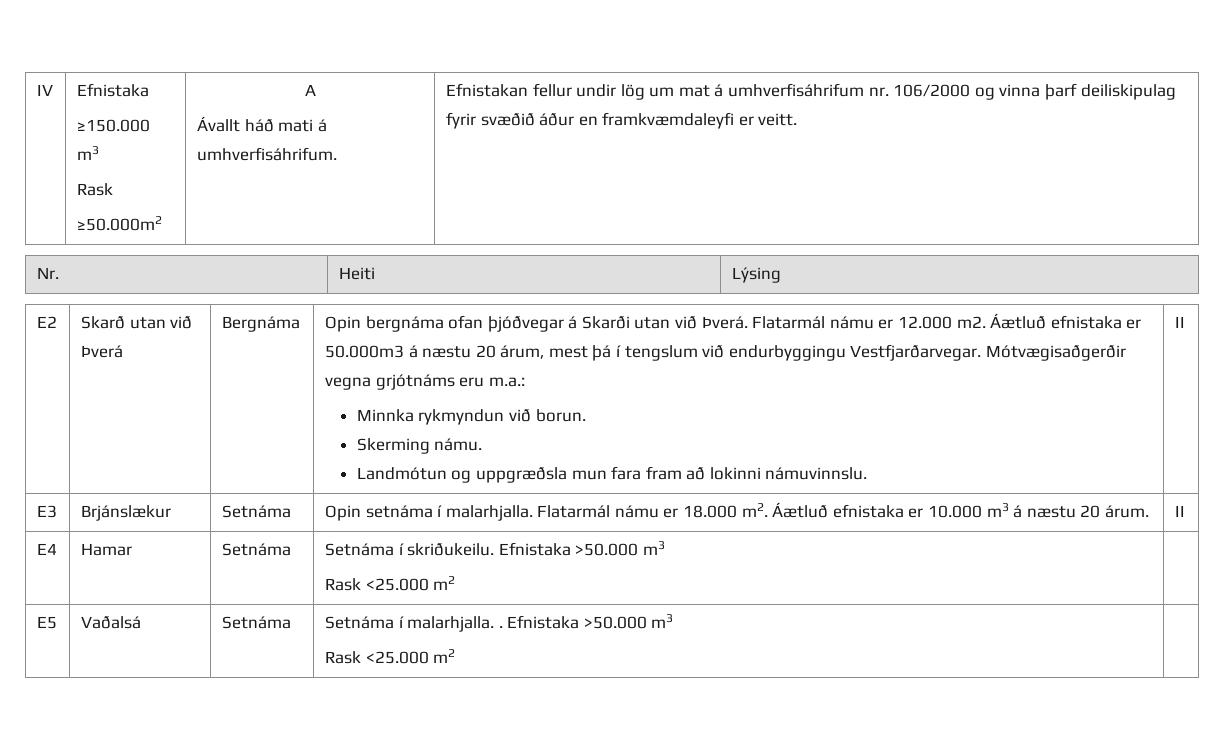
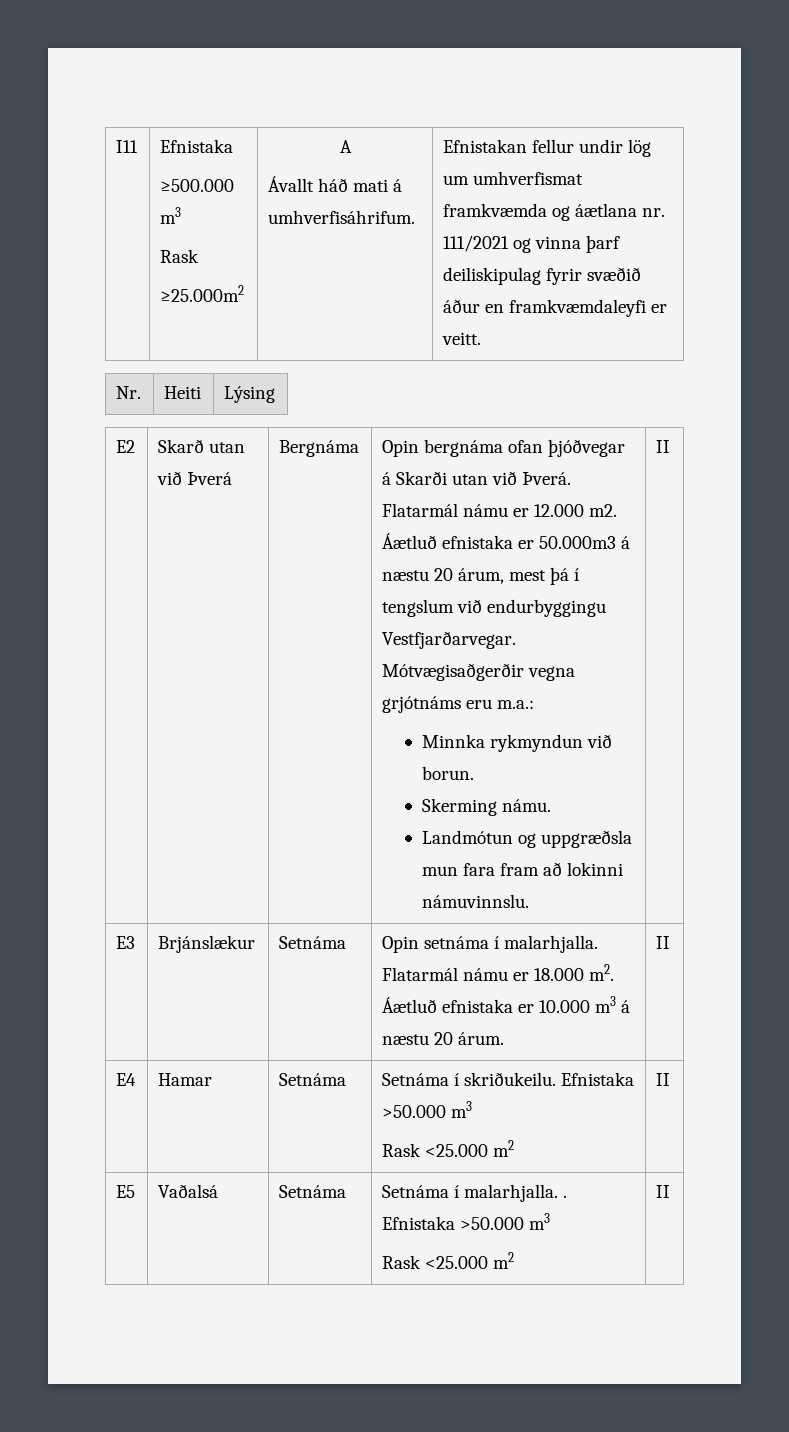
[36,84,53,96] IV -> [116,140,139,153] I11
[76,119,150,132] ≥150.000 -> [160,179,235,192] ≥500.000
[76,216,162,231] ≥50.000m2 -> [160,285,245,302] ≥25.000m2
[678,83,971,97] mat á umhverfisáhrifum nr. 106/2000 -> [473,171,584,185] [443,203,666,221] [443,235,510,252] umhverfismat framkvæmda og áætlana nr. 111/2021
(456, 583) none -> [656,1073,671,1086] II
(456, 656) none -> [656,1185,671,1198] II

